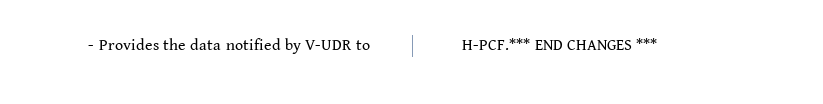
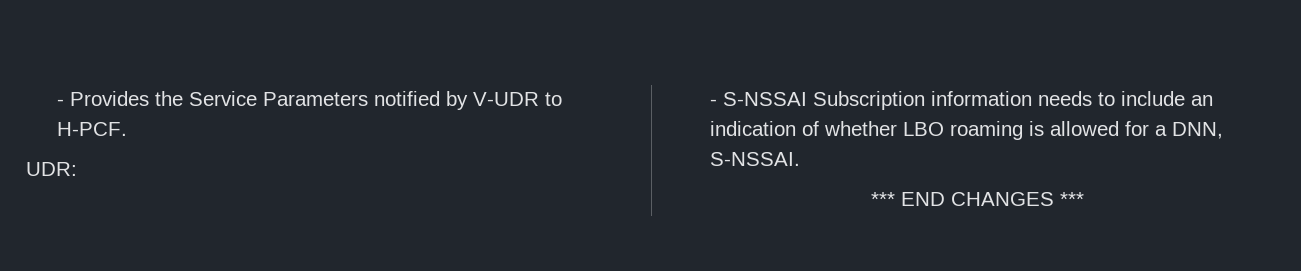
[190,38,222,50] data -> [189,91,369,106] Service Parameters
[462,38,531,50] H-PCF.*** -> [57,122,128,136] [26,162,77,176] [710,91,1214,110] [710,121,1224,140] [710,152,801,166] [870,192,895,206] H-PCF. // UDR: // - S-NSSAI Subscription information needs to include an indication of whether LBO roaming is allowed for a DNN, S-NSSAI. // ***

